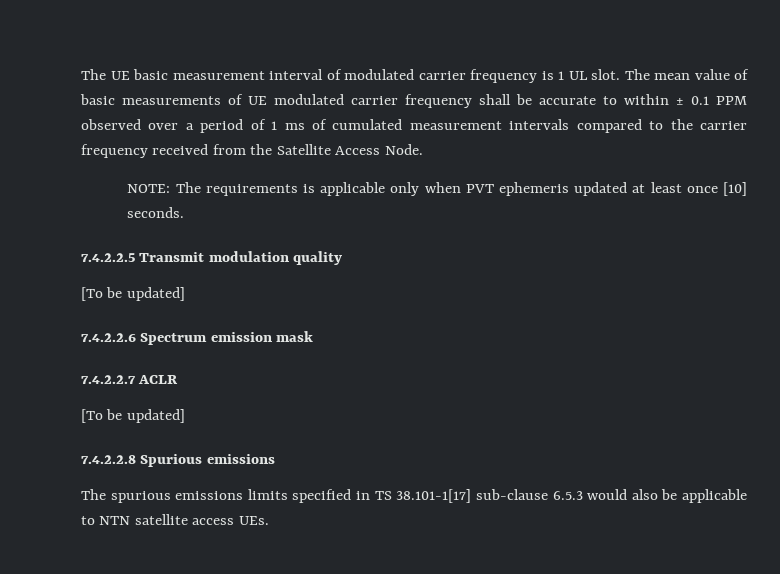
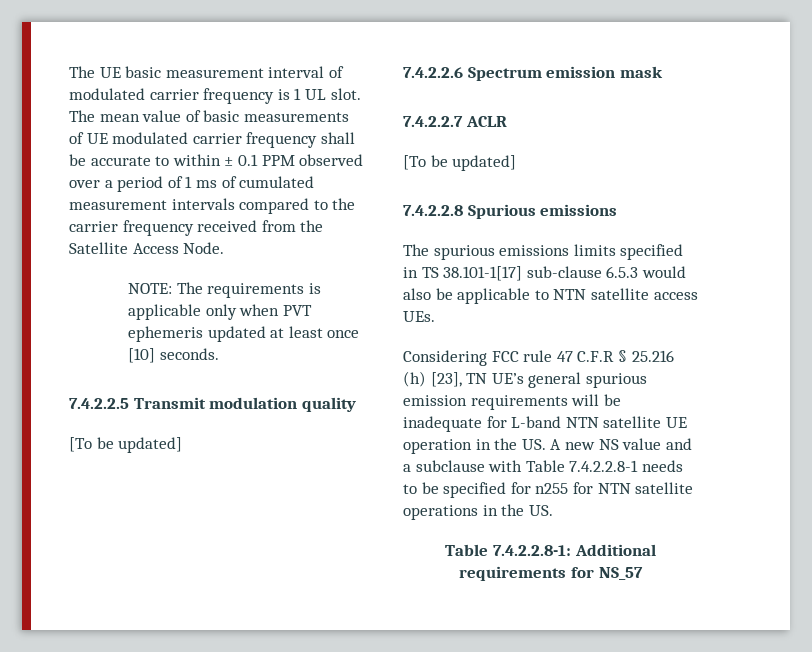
(269, 520) none -> [403,350,674,366] [403,371,647,388] [403,394,621,410] [403,416,687,432] [403,438,692,454] [403,460,683,472] [403,482,694,498] [403,504,553,520] [445,544,656,556] [459,566,643,581] // Considering FCC rule 47 C.F.R § 25.216 (h) [23], TN UE’s general spurious emission requirements will be inadequate for L-band NTN satellite UE operation in the US. A new NS value and a subclause with Table 7.4.2.2.8-1 needs to be specified for n255 for NTN satellite operations in the US. // Table 7.4.2.2.8-1: Additional requirements for NS_57

